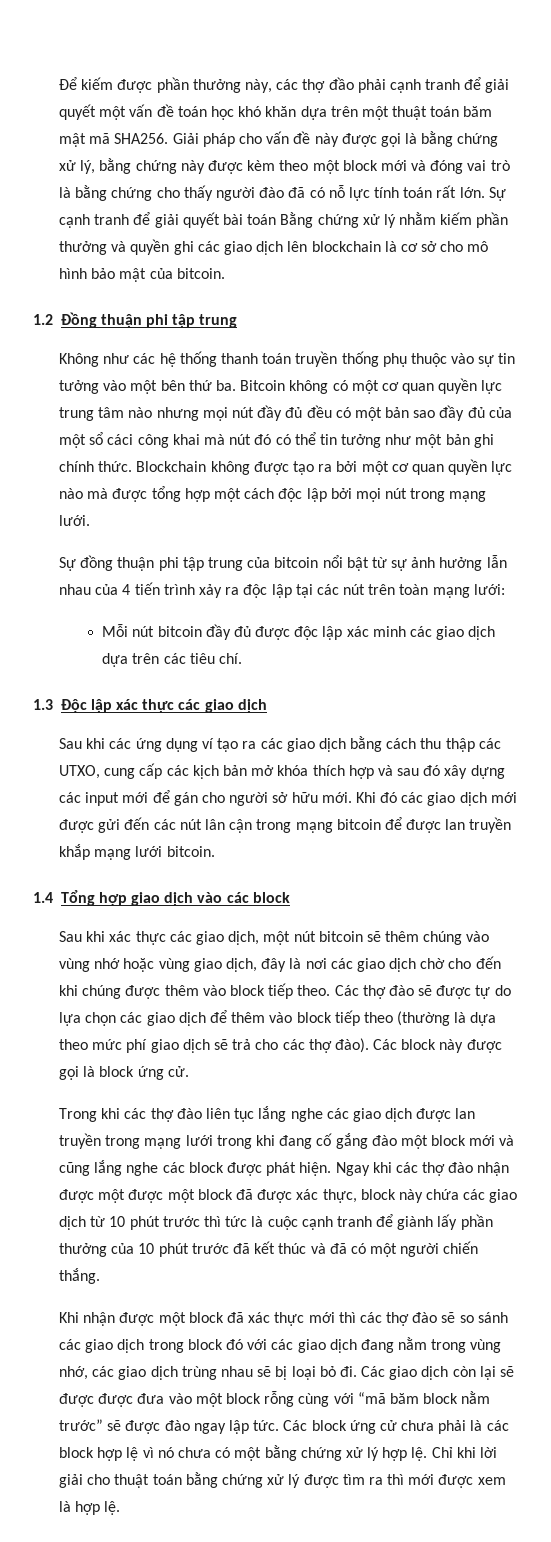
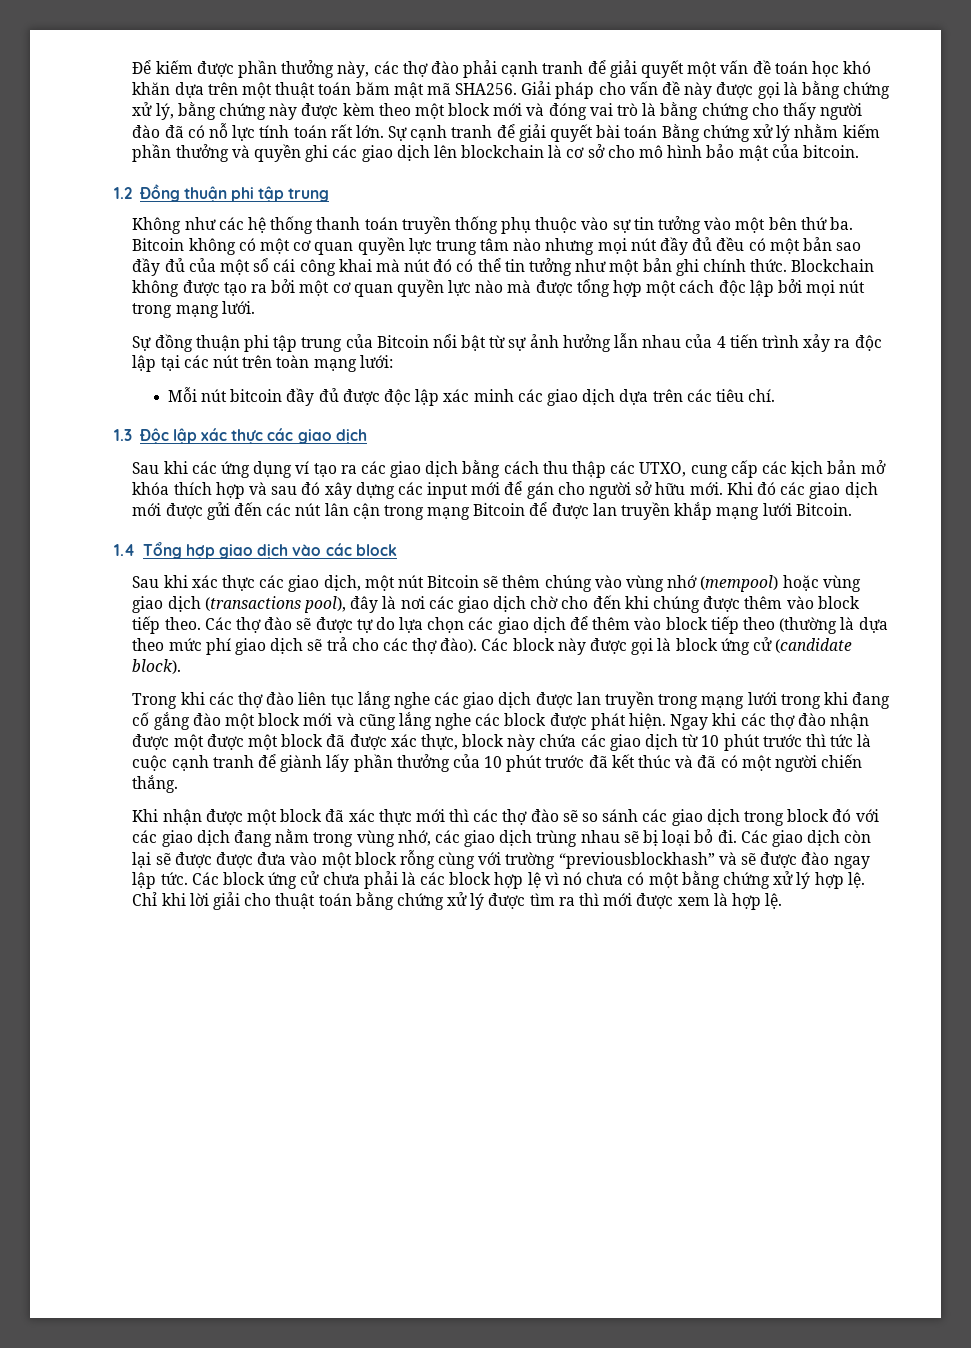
[328,77,354,90] đầo -> [430,61,459,74] đào
[107,434,134,445] cáci -> [273,259,296,272] cái
[274,557,319,568] bitcoin -> [376,335,429,348] Bitcoin
[336,819,381,830] bitcoin -> [473,503,526,516] Bitcoin
[166,846,215,857] bitcoin. -> [795,503,852,516] Bitcoin.
[318,931,363,942] bitcoin -> [427,575,480,588] Bitcoin
(121, 963) none -> [700,575,779,592] (mempool)
[225,958,257,972] dịch, -> [167,596,346,613] dịch (transactions pool),
[167,1066,189,1077] cử. -> [752,637,853,653] [132,659,182,674] cử (candidate block).
[357,1391,491,1404] [59,1419,104,1431] “mã băm block nằm trước” -> [505,852,737,869] trường “previousblockhash” và

